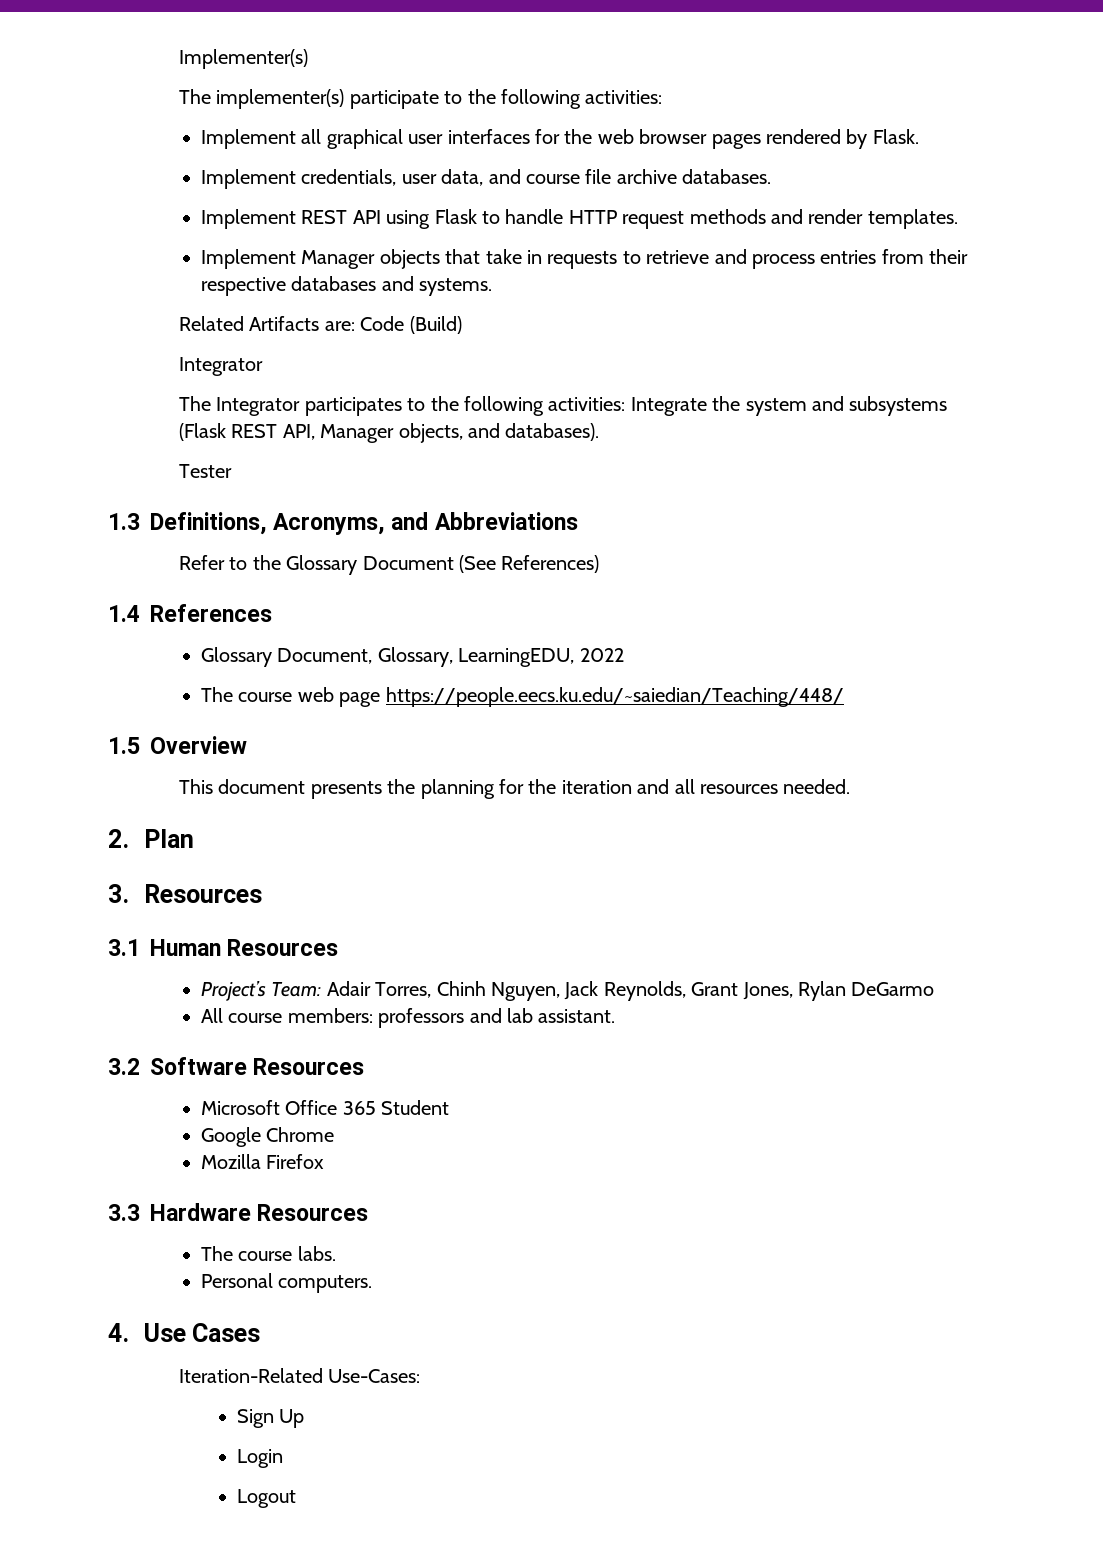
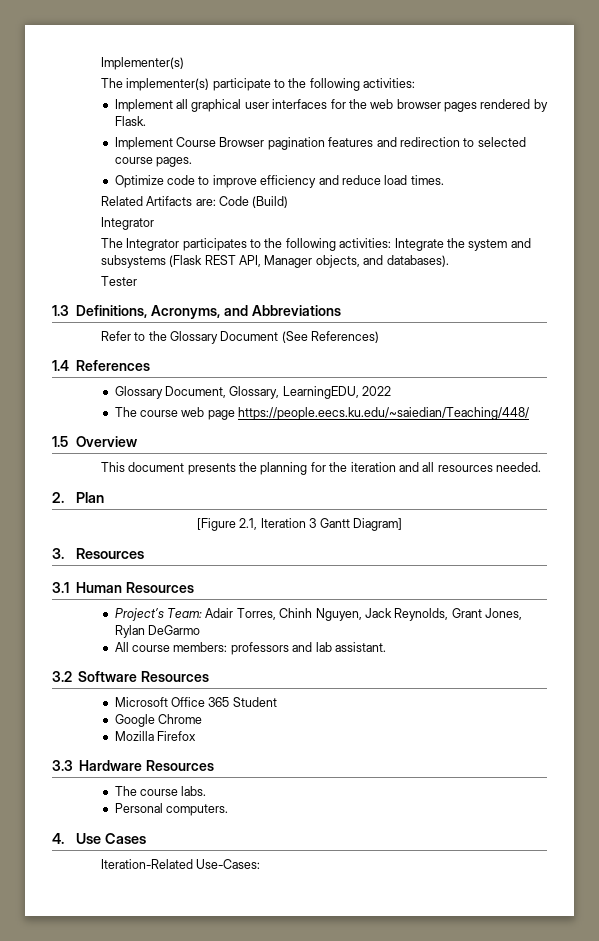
[301,169,772,186] [201,209,958,229] [201,249,969,269] [201,276,493,296] credentials, user data, and course file archive databases. // Implement REST API using Flask to handle HTTP request methods and render templates. // Implement Manager objects that take in requests to retrieve and process entries from their respective databases and systems. -> [176,137,526,150] [114,157,193,167] [114,175,444,188] Course Browser pagination features and redirection to selected course pages. // Optimize code to improve efficiency and reduce load times.
(194, 838) none -> [197,518,402,531] // [Figure 2.1, Iteration 3 Gantt Diagram]
[236,1409,304,1428] [236,1449,283,1468] [236,1489,296,1508] // Sign Up // Login // Logout -> (261, 864) none

